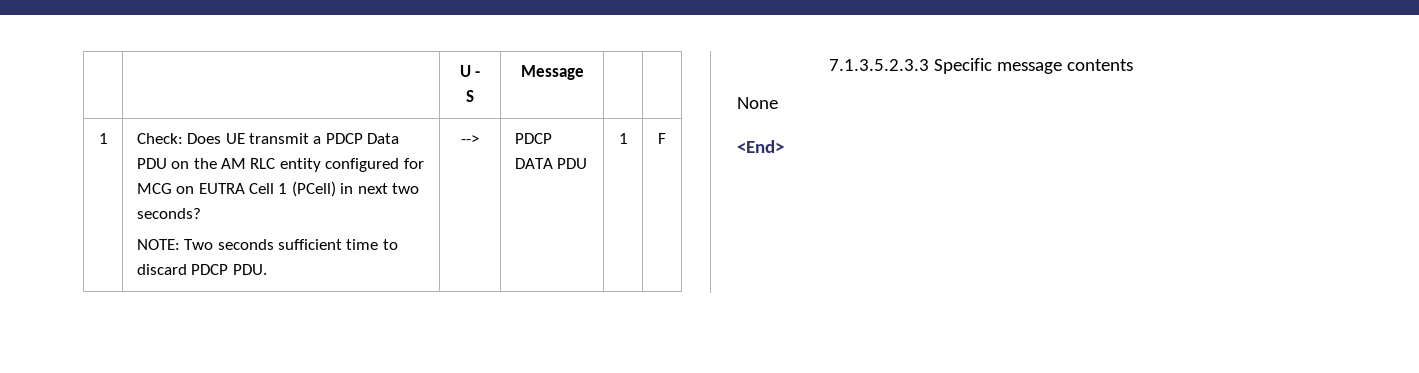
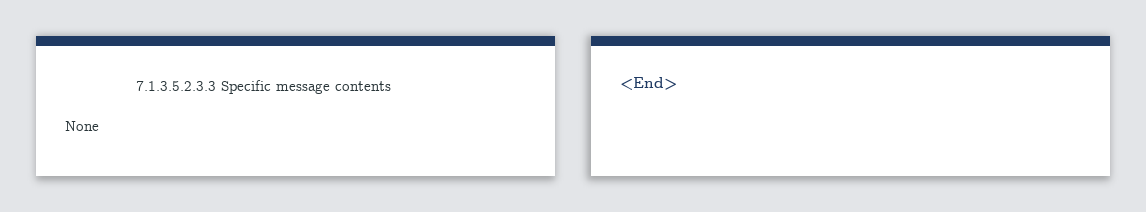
[459,65,481,77] [466,90,474,102] [520,65,584,80] [98,133,108,144] [136,133,400,144] [136,158,424,172] [136,181,420,197] [136,208,201,219] [136,239,398,250] [136,264,267,275] [461,135,479,144] [514,133,552,144] [514,158,588,169] [618,133,628,144] [658,133,666,144] | | U - S | Message | | // 1 | Check: Does UE transmit a PDCP Data PDU on the AM RLC entity configured for MCG on EUTRA Cell 1 (PCell) in next two seconds? // NOTE: Two seconds sufficient time to discard PDCP PDU. | --> | PDCP DATA PDU | 1 | F // -> (136, 86) none

